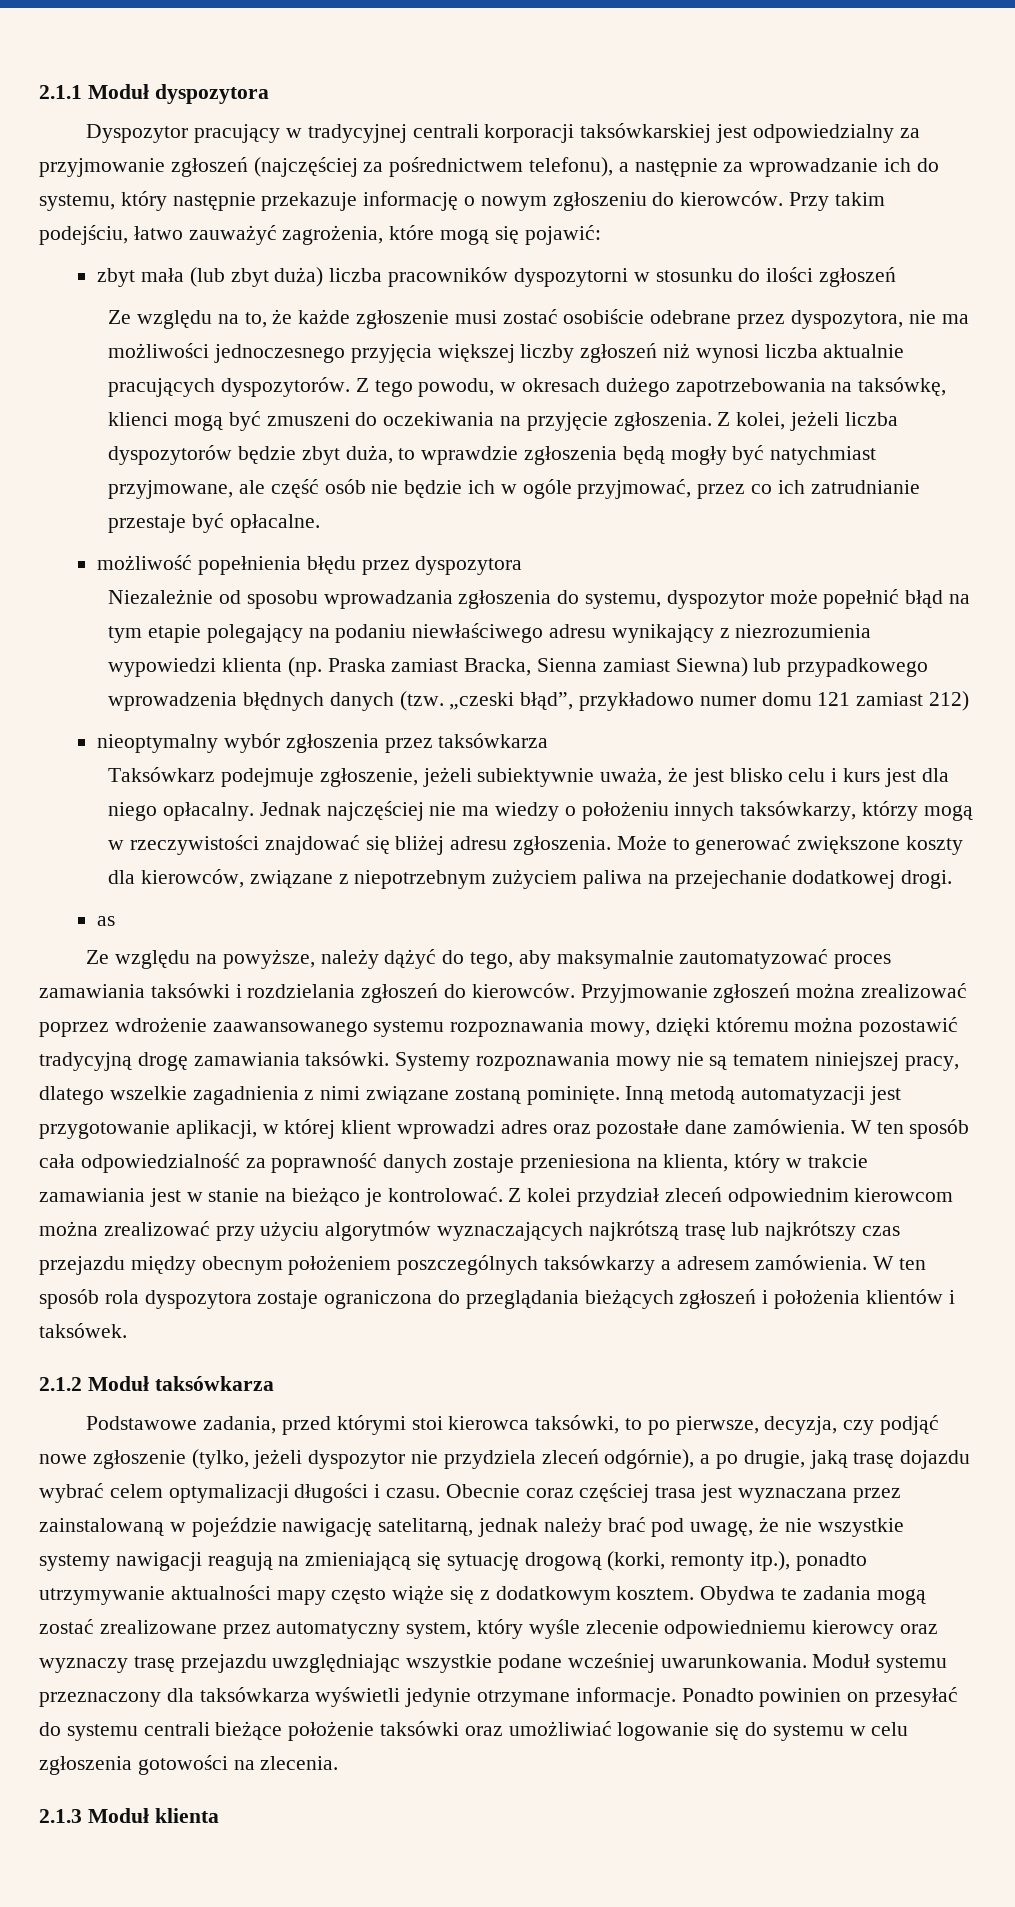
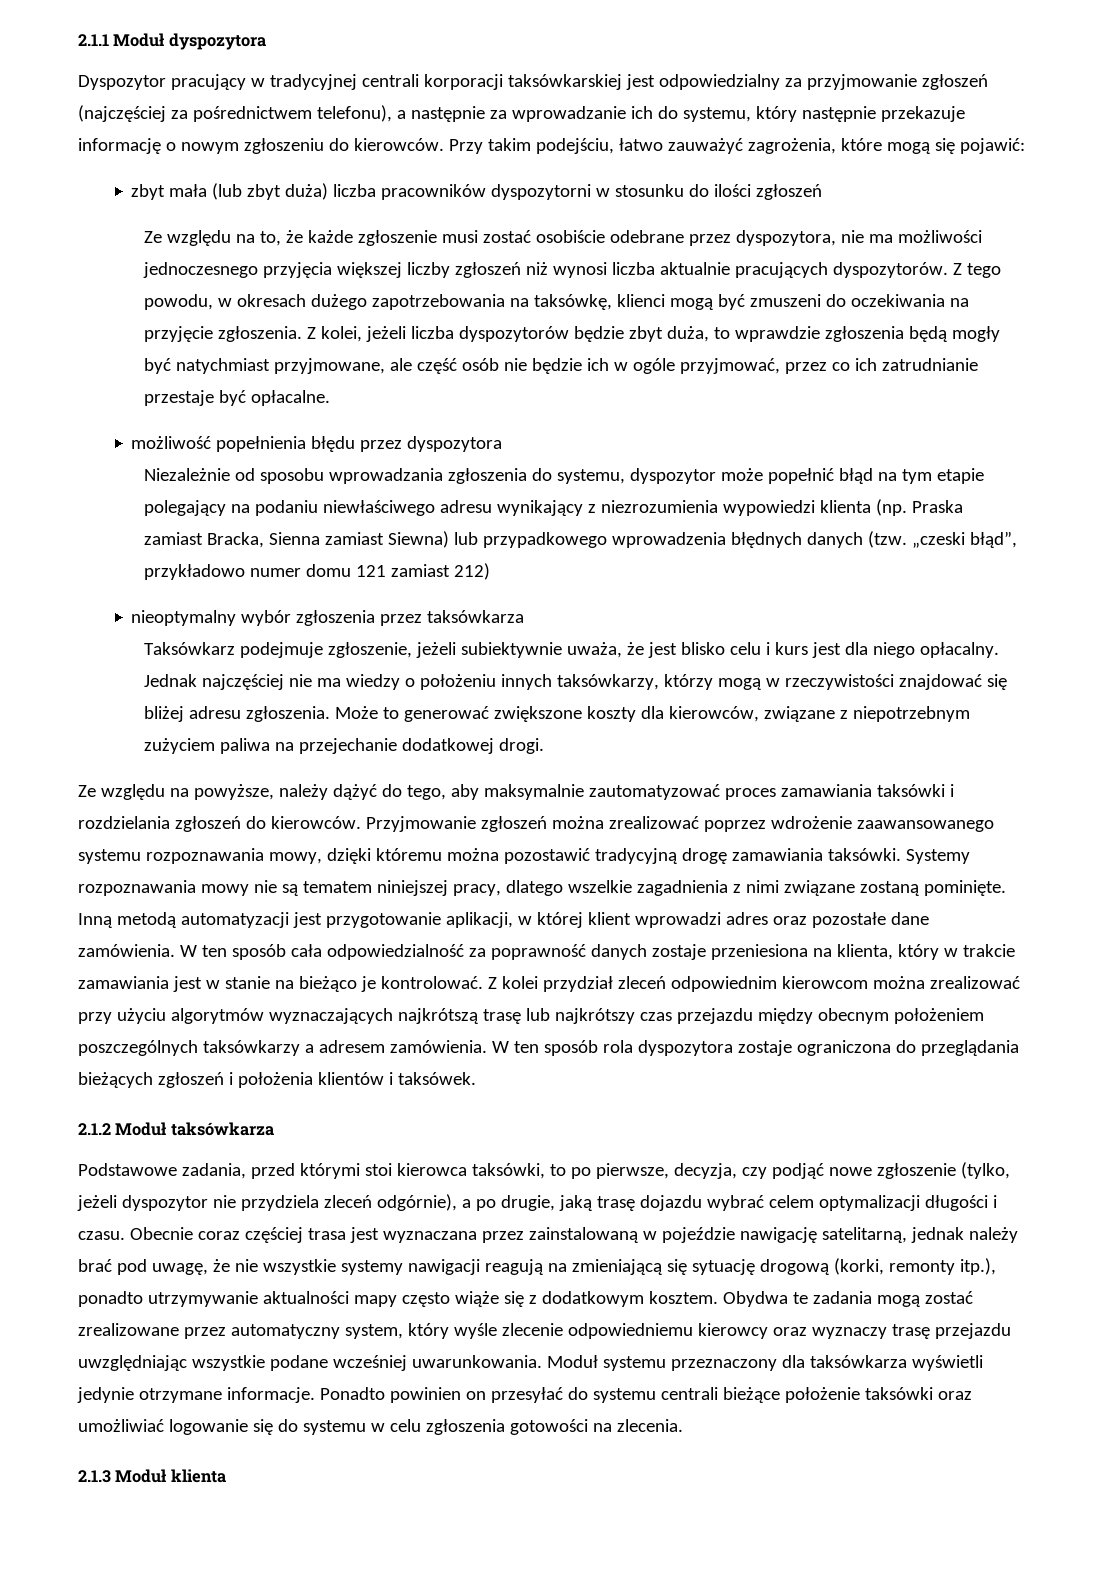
[97,916,116,926] // as -> (544, 746) none

